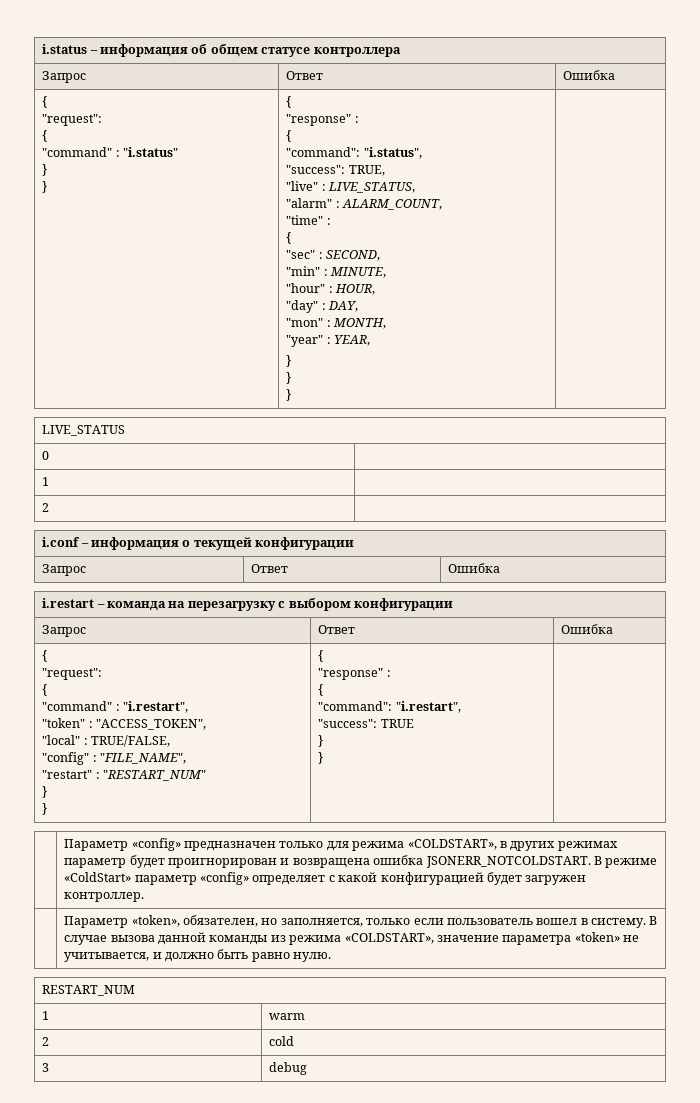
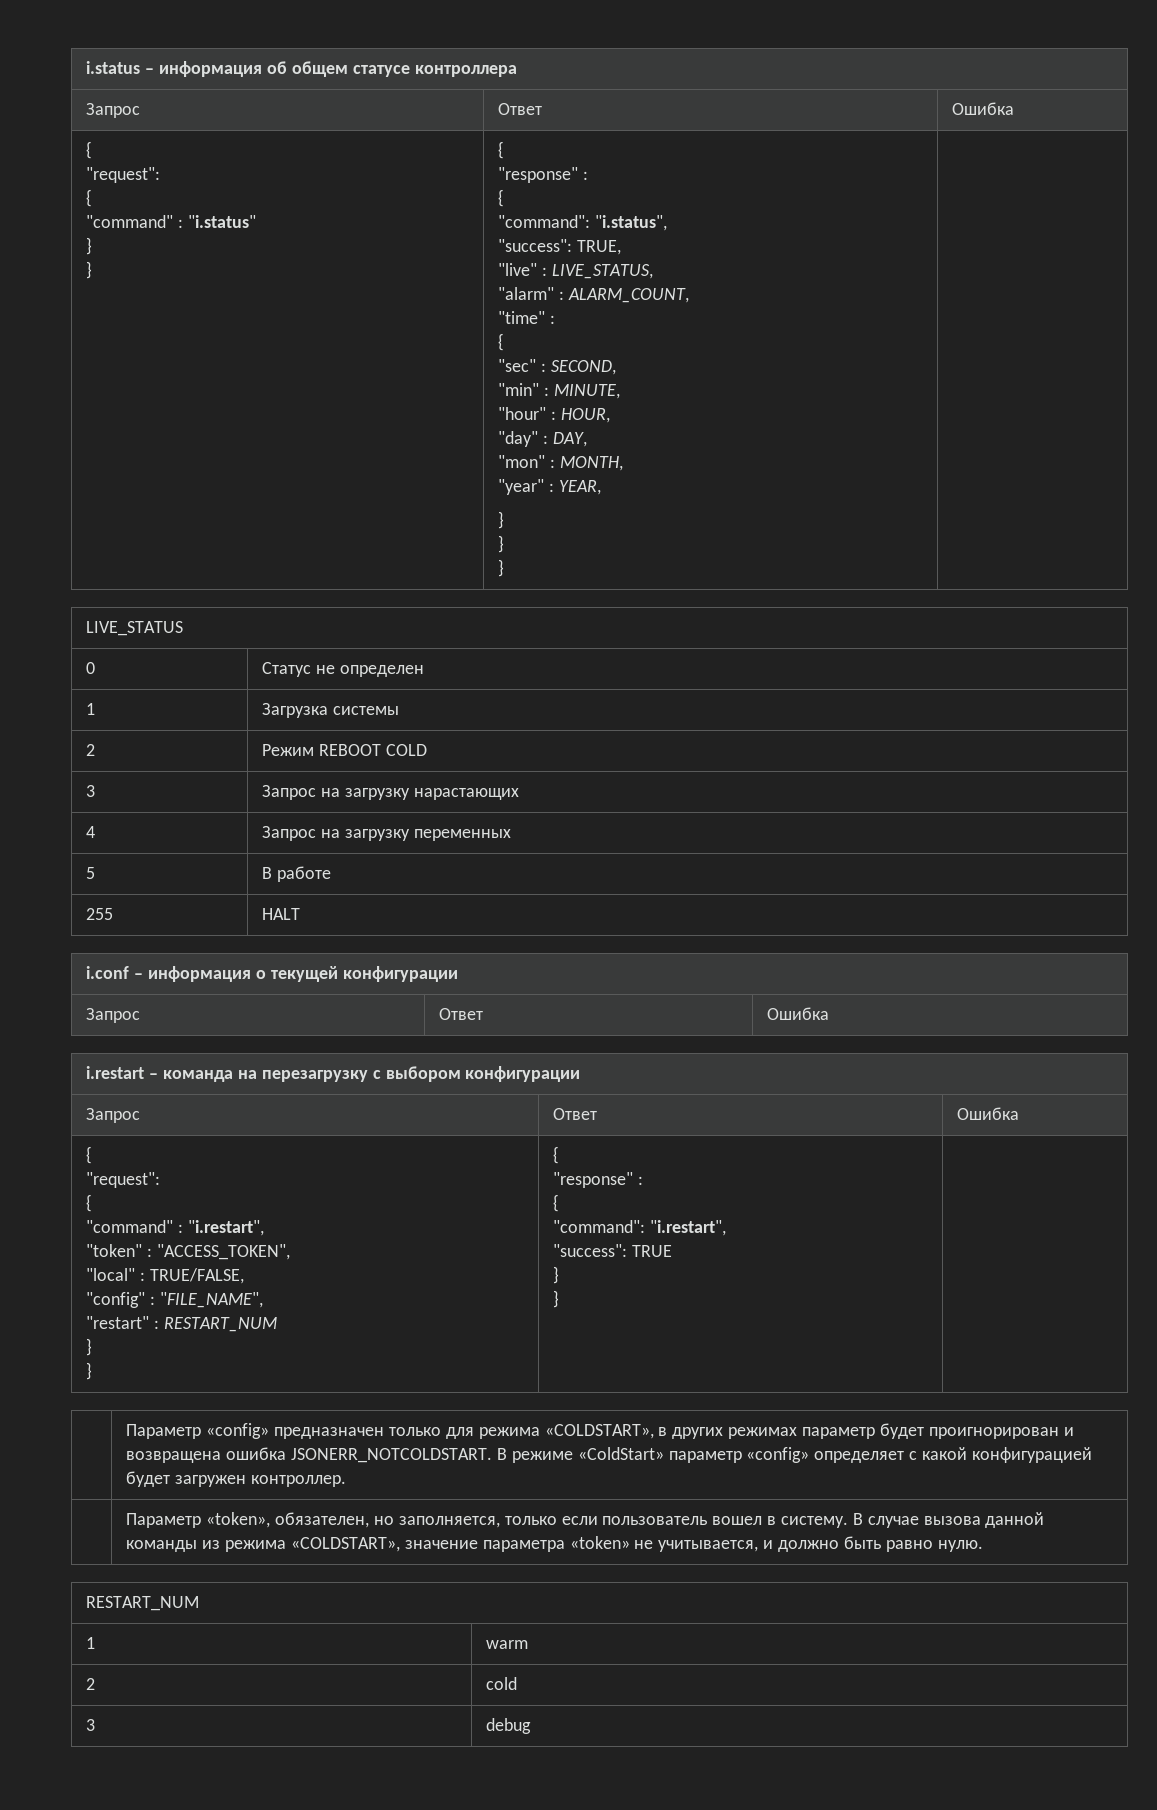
[42,477,50,486] [42,503,50,512] // 1 | // 2 | -> [262,662,425,677] [86,703,96,715] [262,703,400,718] [86,744,96,756] [262,744,428,756] [86,785,96,797] [262,785,519,800] [86,826,96,838] [262,826,511,841] [86,867,96,879] [262,866,332,882] [86,908,114,920] [262,908,301,920] Статус не определен // 1 | Загрузка системы // 2 | Режим REBOOT COLD // 3 | Запрос на загрузку нарастающих // 4 | Запрос на загрузку переменных // 5 | В работе // 255 | HALT
[103,770,207,781] "RESTART_NUM" -> [164,1317,278,1332] RESTART_NUM

